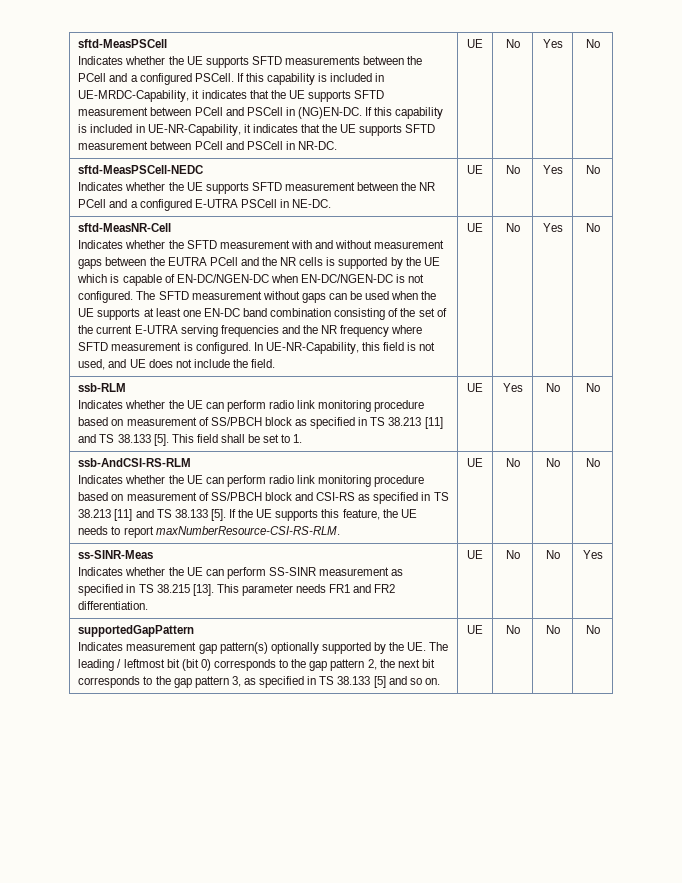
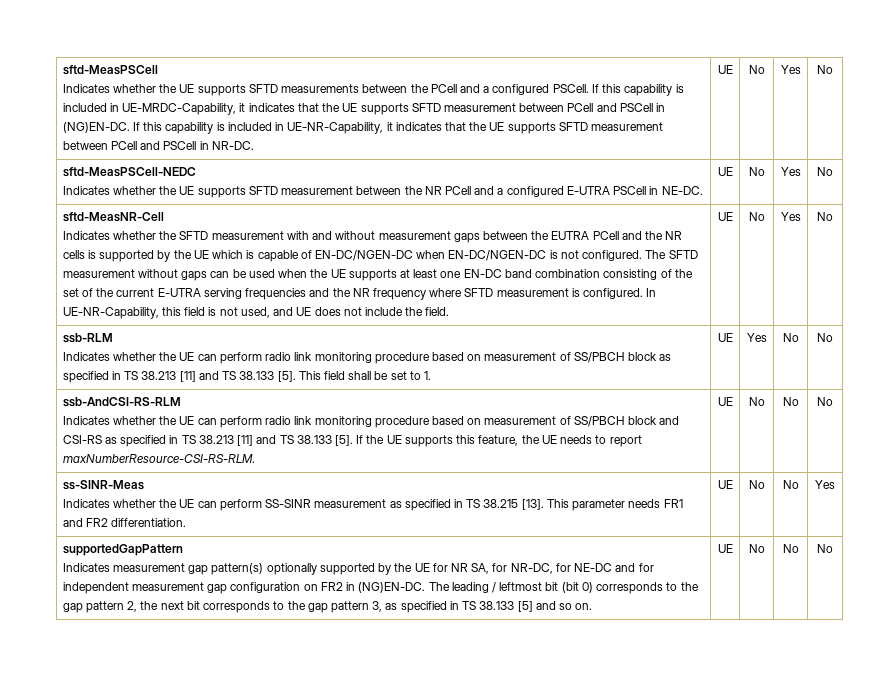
[407,642,427,651] UE. -> [414,563,654,574] [62,582,426,594] UE for NR SA, for NR-DC, for NE-DC and for independent measurement gap configuration on FR2 in (NG)EN-DC.

